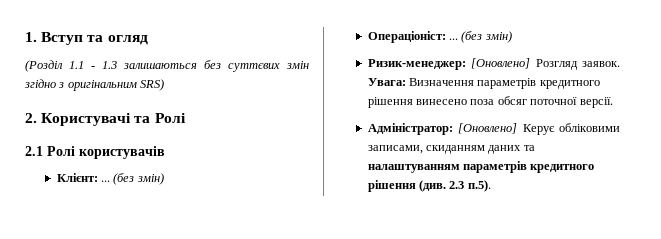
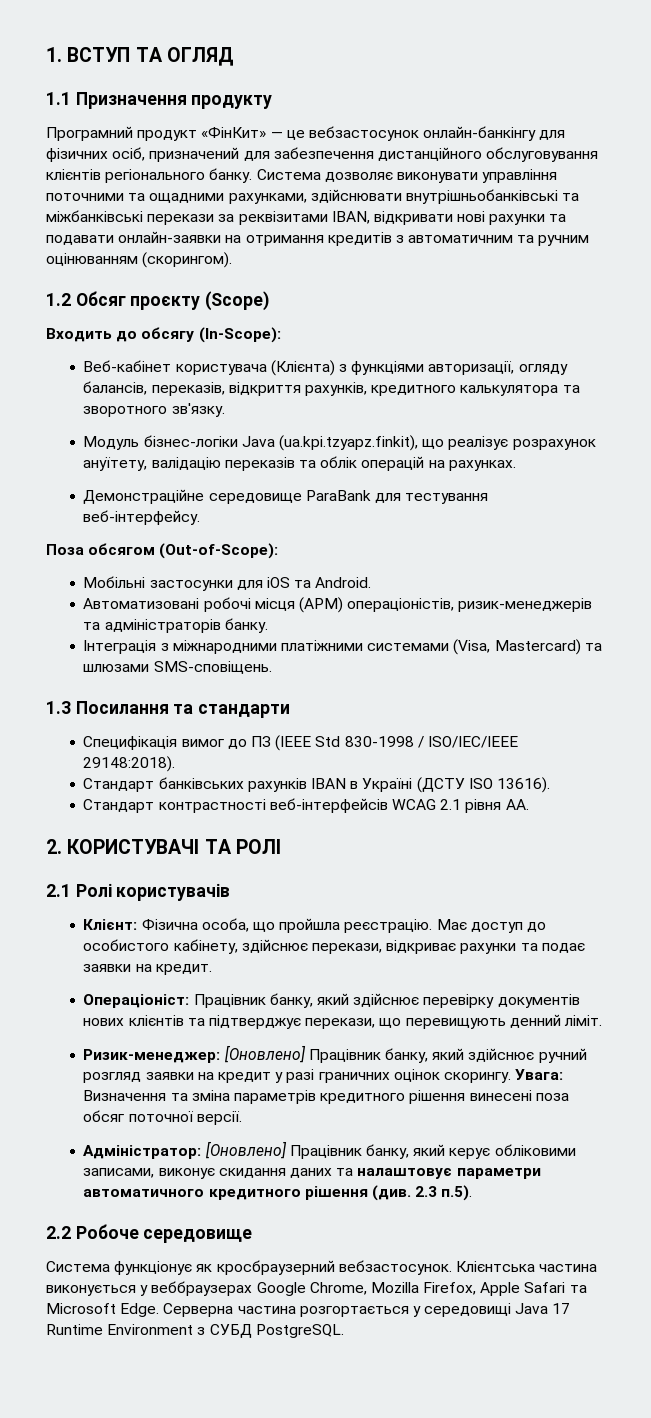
[41,32,148,45] [25,60,309,72] [24,79,165,91] [25,113,186,126] [25,146,165,159] [56,173,164,185] [367,31,512,43] [367,58,620,70] [367,78,600,89] [367,97,468,108] Вступ та огляд // (Розділ 1.1 - 1.3 залишаються без суттєвих змін згідно з оригінальним SRS) // 2. Користувачі та Ролі // 2.1 Ролі користувачів // Клієнт: ... (без змін) // Операціоніст: ... (без змін) // Ризик-менеджер: [Оновлено] Розгляд заявок. Увага: Визначення параметрів кредитного рішення винесено -> [67,47,234,66] [46,92,273,109] [46,126,566,141] [46,147,599,162] [46,168,558,183] [46,189,580,204] [46,210,567,225] [46,231,590,246] [46,252,233,268] [46,291,270,311] [46,327,281,343] [83,360,568,376] [83,381,580,396] [83,403,225,417] [83,435,596,451] [83,456,516,471] [83,489,489,504] [83,510,201,525] [46,543,279,559] [83,576,372,591] [83,597,593,613] [83,618,268,633] [83,639,602,655] [83,661,272,674] [46,701,291,718] [83,735,518,751] [83,756,176,772] [83,777,550,793] [83,798,529,813] [46,839,281,854] [46,883,231,901] [83,918,546,933] [83,939,585,954] [83,964,212,975] [83,993,580,1008] [83,1014,602,1029] [83,1045,587,1063] [83,1069,564,1083] [83,1090,532,1104] ВСТУП ТА ОГЛЯД // 1.1 Призначення продукту // Програмний продукт «ФінКит» — це вебзастосунок онлайн-банкінгу для фізичних осіб, призначений для забезпечення дистанційного обслуговування клієнтів регіонального банку. Система дозволяє виконувати управління поточними та ощадними рахунками, здійснювати внутрішньобанківські та міжбанківські перекази за реквізитами IBAN, відкривати нові рахунки та подавати онлайн-заявки на отримання кредитів з автоматичним та ручним оцінюванням (скорингом). // 1.2 Обсяг проєкту (Scope) // Входить до обсягу (In-Scope): // Веб-кабінет користувача (Клієнта) з функціями авторизації, огляду балансів, переказів, відкриття рахунків, кредитного калькулятора та зворотного зв'язку. // Модуль бізнес-логіки Java (ua.kpi.tzyapz.finkit), що реалізує розрахунок ануїтету, валідацію переказів та облік операцій на рахунках. // Демонстраційне середовище ParaBank для тестування веб-інтерфейсу. // Поза обсягом (Out-of-Scope): // Мобільні застосунки для iOS та Android. // Автоматизовані робочі місця (АРМ) операціоністів, ризик-менеджерів та адміністраторів банку. // Інтеграція з міжнародними платіжними системами (Visa, Mastercard) та шлюзами SMS-сповіщень. // 1.3 Посилання та стандарти // Специфікація вимог до ПЗ (IEEE Std 830-1998 / ISO/IEC/IEEE 29148:2018). // Стандарт банківських рахунків IBAN в Україні (ДСТУ ISO 13616). // Стандарт контрастності веб-інтерфейсів WCAG 2.1 рівня AA. // 2. КОРИСТУВАЧІ ТА РОЛІ // 2.1 Ролі користувачів // Клієнт: Фізична особа, що пройшла реєстрацію. Має доступ до особистого кабінету, здійснює перекази, відкриває рахунки та подає заявки на кредит. // Операціоніст: Працівник банку, який здійснює перевірку документів нових клієнтів та підтверджує перекази, що перевищують денний ліміт. // Ризик-менеджер: [Оновлено] Працівник банку, який здійснює ручний розгляд заявки на кредит у разі граничних оцінок скорингу. Увага: Визначення та зміна параметрів кредитного рішення винесені
[522,123,620,135] [367,145,535,154] [367,161,528,173] Керує обліковими записами, скиданням даних та налаштуванням параметрів -> [289,1144,576,1159] [83,1168,541,1179] [83,1189,205,1197] Працівник банку, який керує обліковими записами, виконує скидання даних та налаштовує параметри автоматичного
(491, 186) none -> [46,1224,253,1243] [46,1260,598,1275] [46,1281,587,1296] [46,1303,571,1317] [46,1324,344,1338] // 2.2 Робоче середовище // Система функціонує як кросбраузерний вебзастосунок. Клієнтська частина виконується у веббраузерах Google Chrome, Mozilla Firefox, Apple Safari та Microsoft Edge. Серверна частина розгортається у середовищі Java 17 Runtime Environment з СУБД PostgreSQL.

